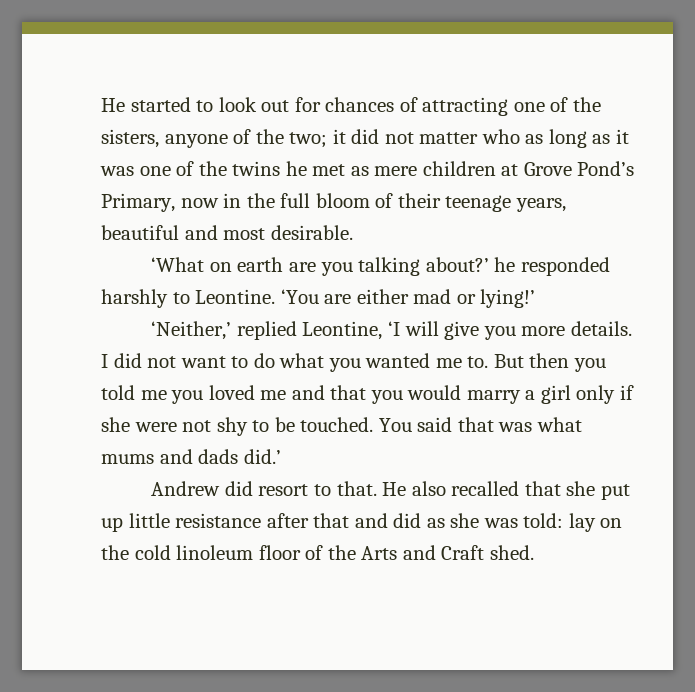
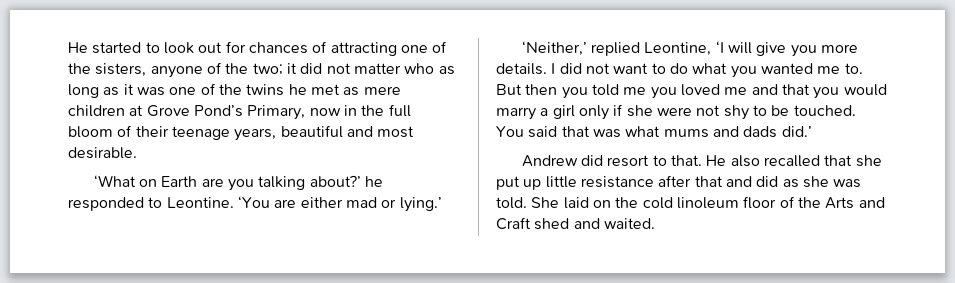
[237,257,284,272] earth -> [161,176,198,187] Earth
[101,289,168,308] harshly -> (144, 204) none
[480,289,536,308] lying!’ -> [399,197,442,212] lying.’
[523,513,596,532] told: lay -> [496,197,589,209] told. She laid
[489,545,534,560] shed. -> [534,218,655,230] shed and waited.

